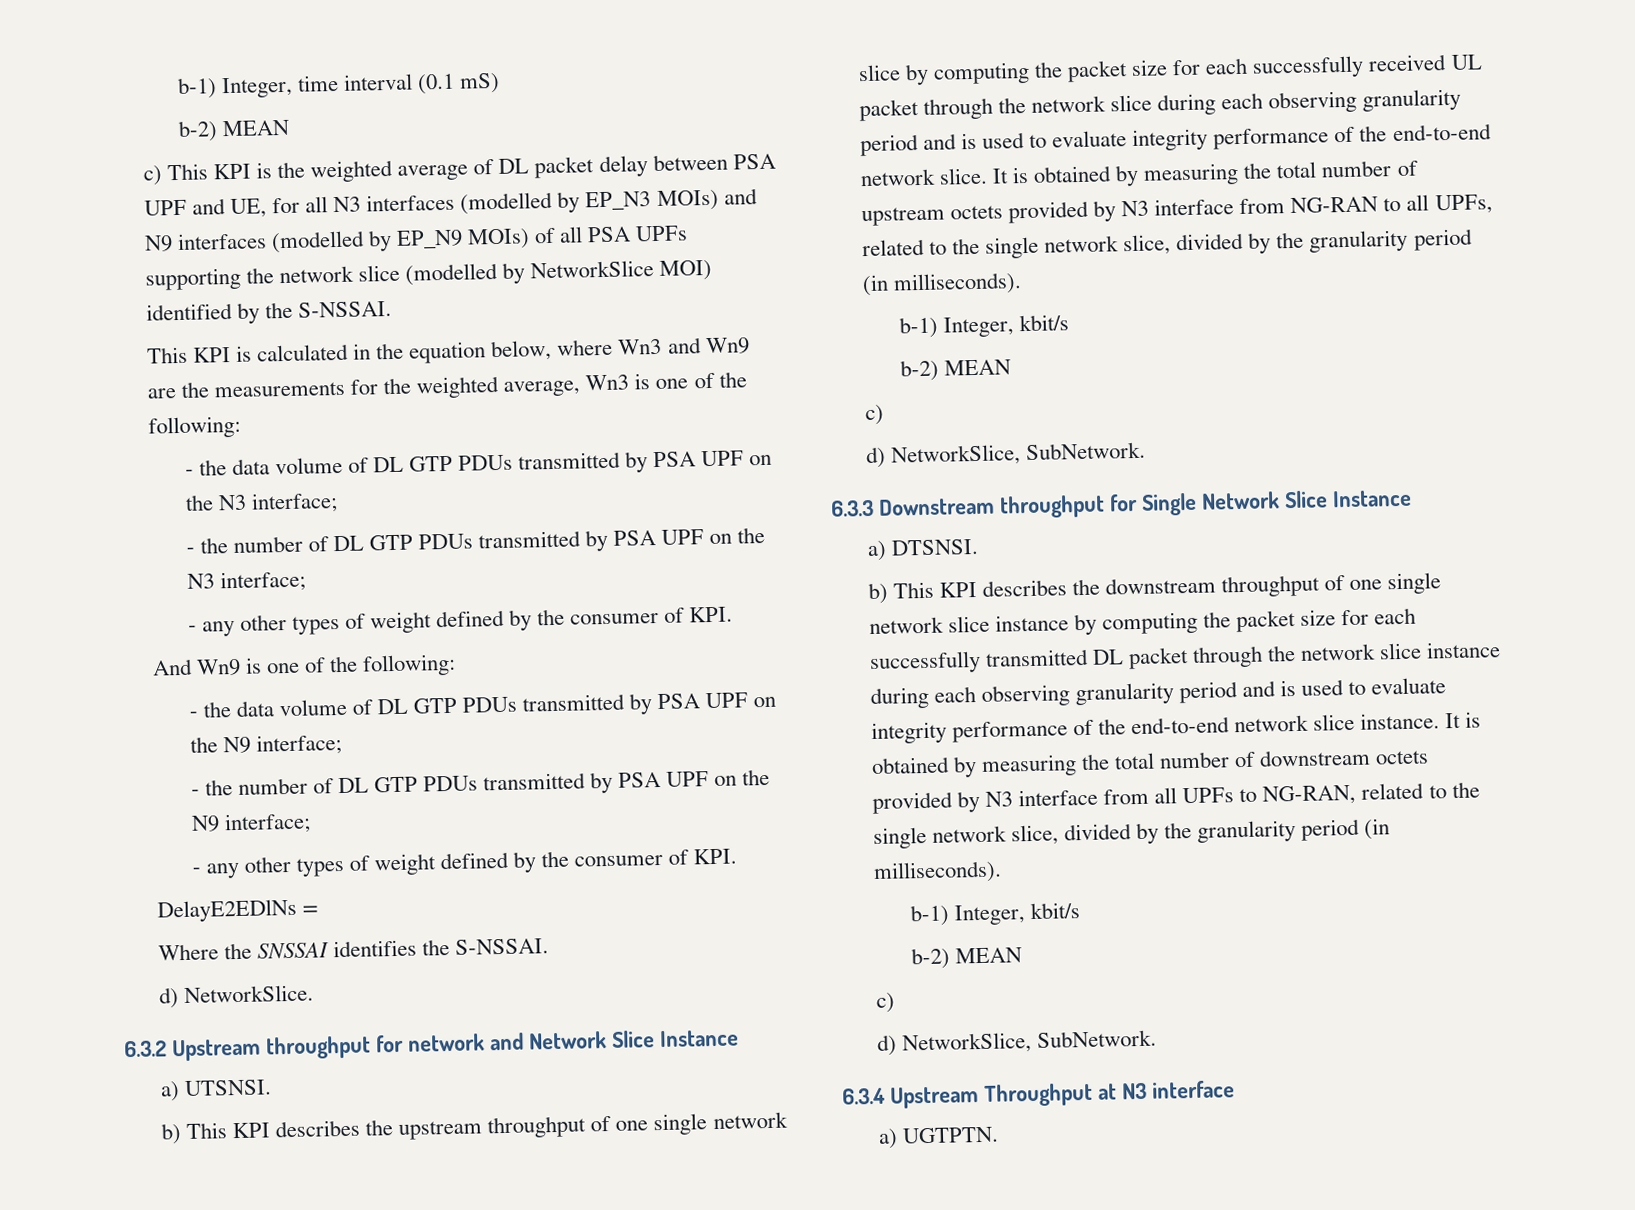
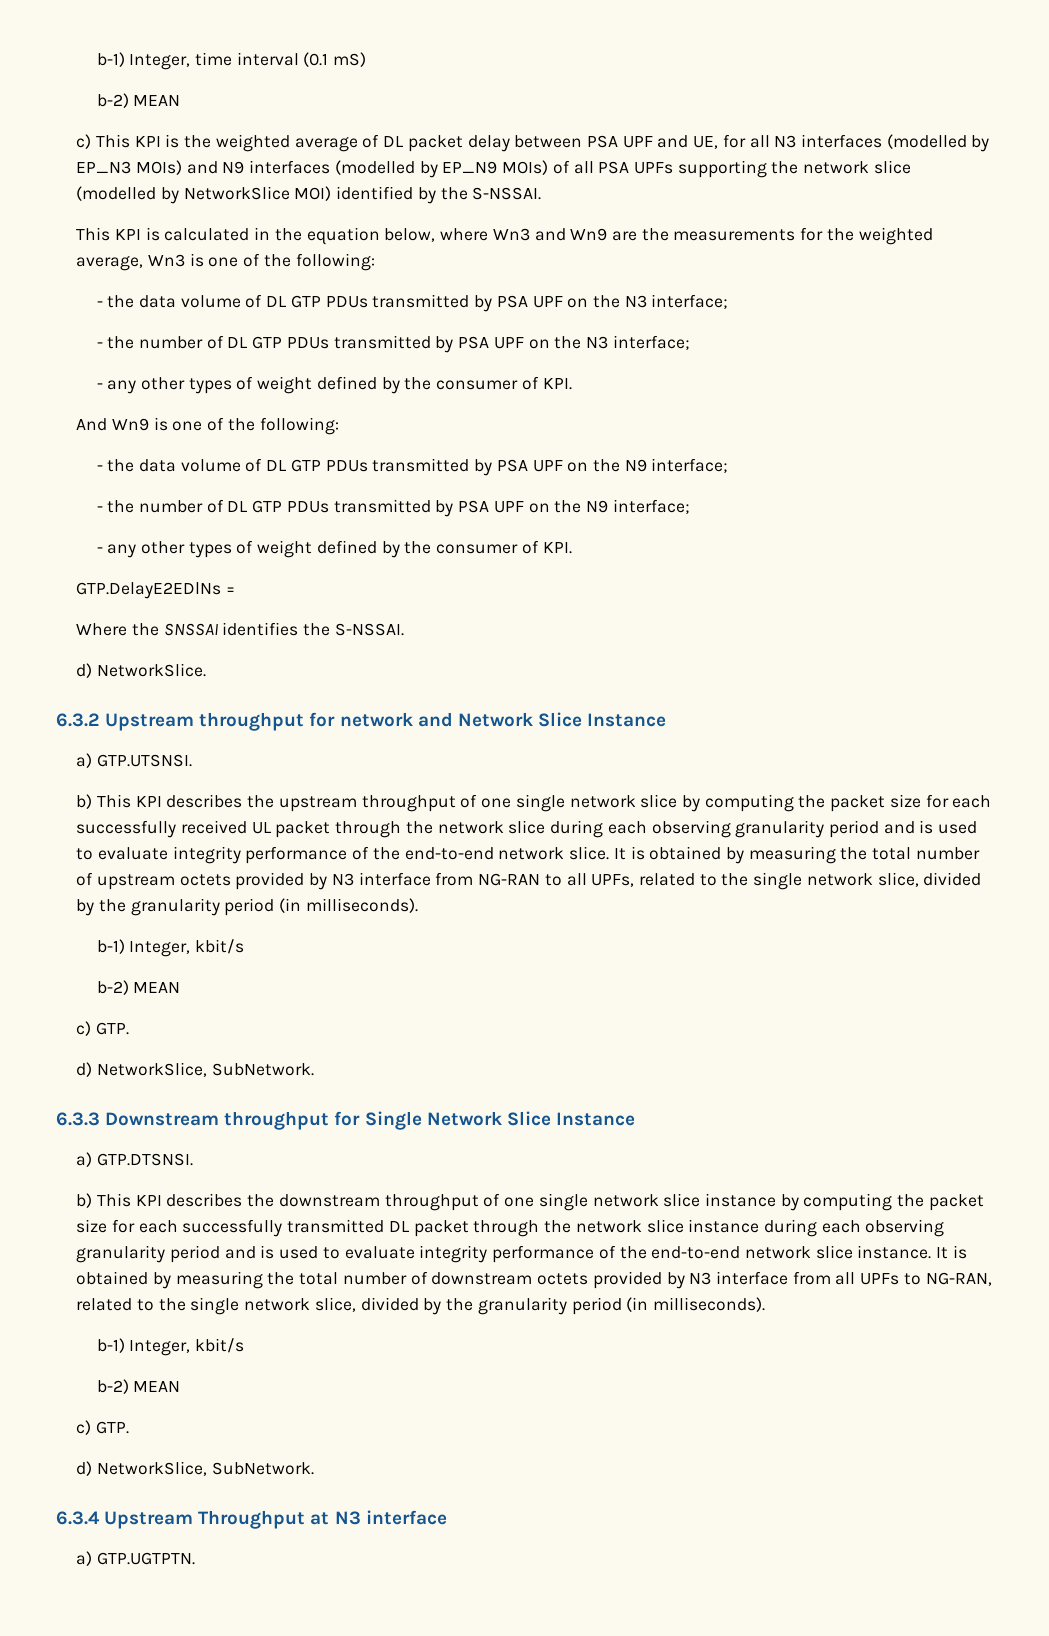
[156,898,297,923] DelayE2EDlNs -> [76,582,222,599] GTP.DelayE2EDlNs
[183,1079,272,1097] UTSNSI. -> [96,754,192,767] GTP.UTSNSI.
(884, 415) none -> [95,1022,129,1035] GTP.
[890,538,979,556] DTSNSI. -> [96,1153,193,1166] GTP.DTSNSI.
(895, 1002) none -> [95,1421,129,1434] GTP.
[901,1126,999,1144] UGTPTN. -> [96,1552,195,1565] GTP.UGTPTN.

